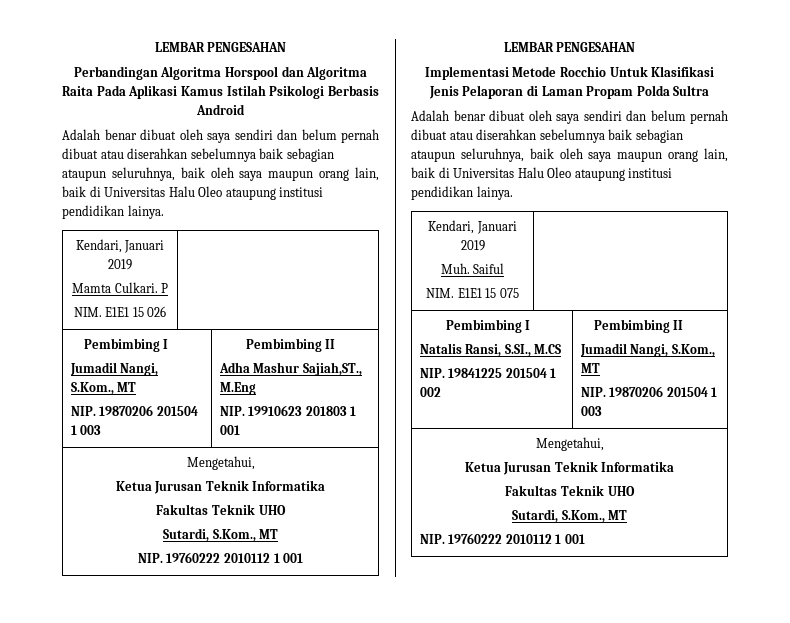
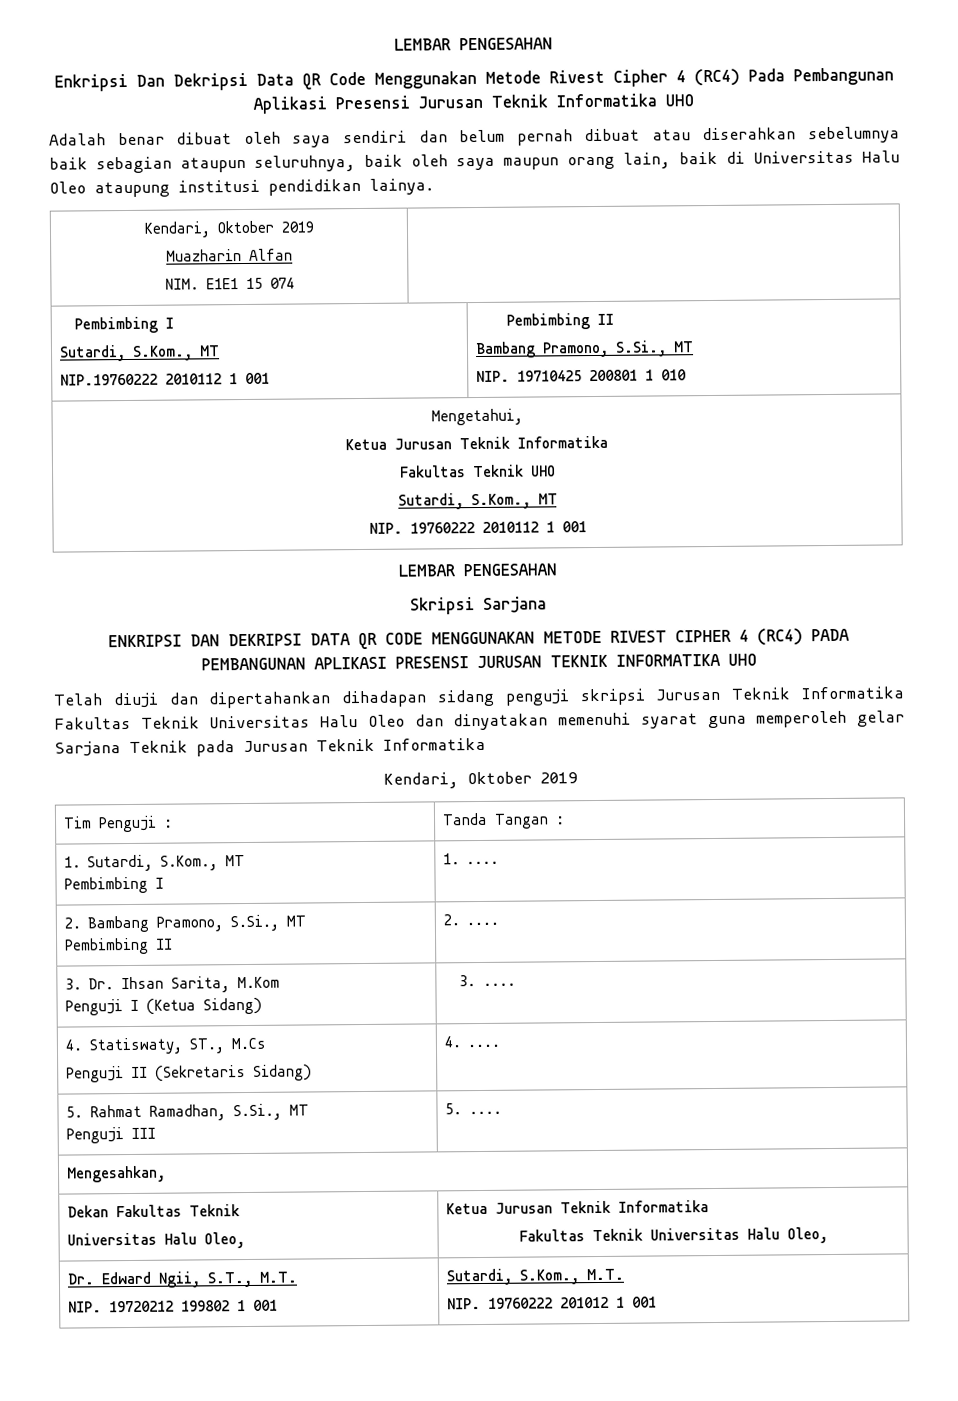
[154,42,287,52] [73,66,368,80] [62,85,379,99] [196,104,245,115] LEMBAR PENGESAHAN // Perbandingan Algoritma Horspool dan Algoritma Raita Pada Aplikasi Kamus Istilah Psikologi Berbasis Android -> [394,37,553,51] [53,67,894,92] [253,93,694,114] LEMBAR PENGESAHAN // Enkripsi Dan Dekripsi Data QR Code Menggunakan Metode Rivest Cipher 4 (RC4) Pada Pembangunan Aplikasi Presensi Jurusan Teknik Informatika UHO
[124,240,165,253] [108,259,132,270] [71,282,169,293] [73,306,167,317] [83,338,169,352] [69,362,159,376] [70,382,137,395] [70,405,198,416] [70,425,102,435] [245,338,336,352] [218,362,362,376] [219,382,256,395] [219,405,357,416] [219,425,240,435] Januari 2019 // Mamta Culkari. P // NIM. E1E1 15 026 | // Pembimbing I // Jumadil Nangi, S.Kom., MT // NIP. 19870206 201504 1 003 | Pembimbing II // Adha Mashur Sajiah,ST., M.Eng // NIP. 19910623 201803 1 001 -> [216,220,314,234] [166,248,293,262] [164,277,295,290] [74,316,175,334] [58,345,220,362] [59,372,270,386] [506,313,615,330] [474,340,694,359] [475,369,686,383] Oktober 2019 // Muazharin Alfan // NIM. E1E1 15 074 | // Pembimbing I // Sutardi, S.Kom., MT // NIP.19760222 2010112 1 001 | Pembimbing II // Bambang Pramono, S.Si., MT // NIP. 19710425 200801 1 010
[424,66,715,80] [428,85,710,99] [411,110,728,124] [411,129,683,143] [411,148,728,162] [411,167,673,181] [411,186,513,200] [428,220,517,234] [460,240,485,251] [440,263,505,274] [426,288,519,298] [445,319,531,333] [419,343,562,357] [419,368,557,378] [419,387,441,397] [593,319,684,333] [579,343,715,357] [580,363,600,373] [580,386,718,397] [580,406,602,416] [535,437,604,451] [464,461,675,475] [505,485,635,496] [511,509,628,523] [419,533,552,544] Implementasi Metode Rocchio Untuk Klasifikasi Jenis Pelaporan di Laman Propam Polda Sultra // Adalah benar dibuat oleh saya sendiri dan belum pernah dibuat atau diserahkan sebelumnya baik sebagian ataupun seluruhnya, baik oleh saya maupun orang lain, baik di Universitas Halu Oleo ataupung institusi pendidikan lainya. // Kendari, Januari 2019 // Muh. Saiful // NIM. E1E1 15 075 | // Pembimbing I // Natalis Ransi, S.SI., M.CS // NIP. 19841225 201504 1 002 | Pembimbing II // Jumadil Nangi, S.Kom., MT // NIP. 19870206 201504 1 003 // Mengetahui, // Ketua Jurusan Teknik Informatika // Fakultas Teknik UHO // Sutardi, S.Kom., MT // NIP. 19760222 2010112 -> [410,596,547,615] [108,628,850,650] [200,653,757,671] [53,686,904,709] [54,710,906,731] [54,737,486,757] [382,771,578,789] [62,815,173,833] [441,812,565,829] [63,854,246,872] [63,876,164,894] [442,853,500,865] [63,914,307,933] [64,937,173,955] [442,914,500,926] [64,976,281,993] [64,997,262,1016] [459,975,517,987] [64,1037,266,1055] [65,1064,312,1083] [443,1036,501,1048] [65,1103,309,1121] [65,1127,156,1144] [444,1103,502,1115] [65,1165,166,1183] [66,1204,240,1218] [66,1232,245,1249] [445,1200,709,1215] [518,1227,828,1244] [66,1271,297,1288] [67,1299,278,1313] [445,1268,624,1286] [446,1296,609,1310] Skripsi Sarjana // ENKRIPSI DAN DEKRIPSI DATA QR CODE MENGGUNAKAN METODE RIVEST CIPHER 4 (RC4) PADA PEMBANGUNAN APLIKASI PRESENSI JURUSAN TEKNIK INFORMATIKA UHO // Telah diuji dan dipertahankan dihadapan sidang penguji skripsi Jurusan Teknik Informatika Fakultas Teknik Universitas Halu Oleo dan dinyatakan memenuhi syarat guna memperoleh gelar Sarjana Teknik pada Jurusan Teknik Informatika // Kendari, Oktober 2019 // Tim Penguji : | Tanda Tangan : // 1. Sutardi, S.Kom., MT // Pembimbing I | 1. .... // 2. Bambang Pramono, S.Si., MT // Pembimbing II | 2. .... // 3. Dr. Ihsan Sarita, M.Kom // Penguji I (Ketua Sidang) | 3. .... // 4. Statiswaty, ST., M.Cs // Penguji II (Sekretaris Sidang) | 4. .... // 5. Rahmat Ramadhan, S.Si., MT // Penguji III | 5. .... // Mengesahkan, // Dekan Fakultas Teknik // Universitas Halu Oleo, | Ketua Jurusan Teknik Informatika // Fakultas Teknik Universitas Halu Oleo, // Dr. Edward Ngii, S.T., M.T. // NIP. 19720212 199802 1 001 | Sutardi, S.Kom., M.T. // NIP. 19760222 201012

